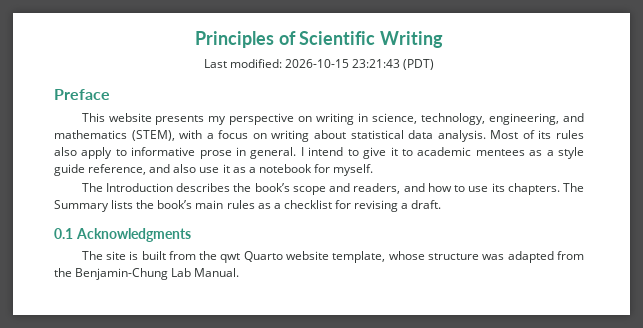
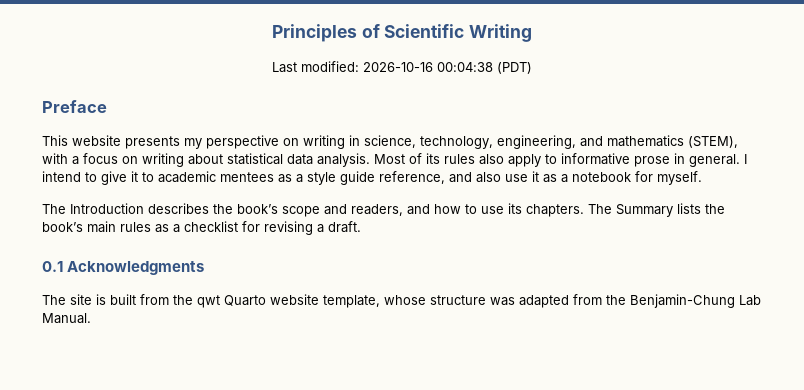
[285,59,401,68] 2026-10-15 23:21:43 -> [363,62,493,72] 2026-10-16 00:04:38

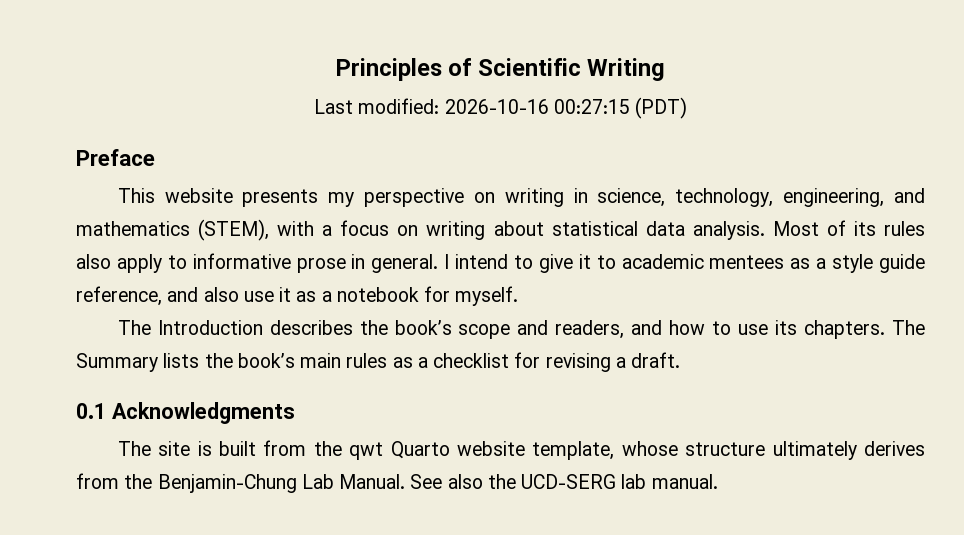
[437,62,493,72] 00:04:38 -> [553,99,630,114] 00:27:15
[490,295,569,308] was adapted -> [772,441,925,460] ultimately derives
(91, 318) none -> [410,474,718,489] See also the UCD-SERG lab manual.

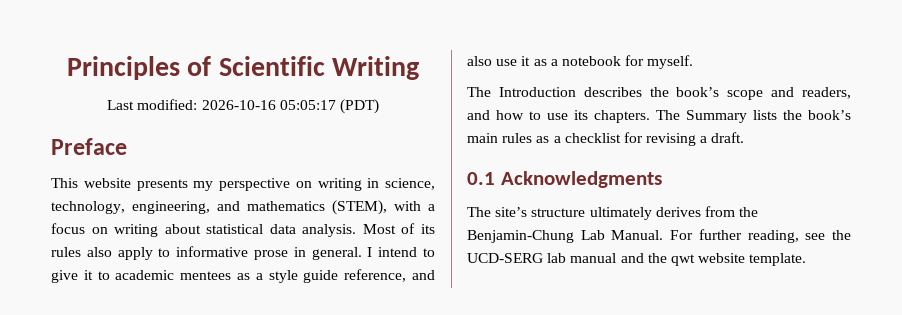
[553,99,630,114] 00:27:15 -> [279,100,336,110] 05:05:17
[158,440,678,460] site is built from the qwt Quarto website template, whose -> [495,207,528,217] site’s
[410,474,718,489] See also the UCD-SERG lab manual. -> [670,229,851,243] [467,253,807,266] For further reading, see the UCD-SERG lab manual and the qwt website template.

